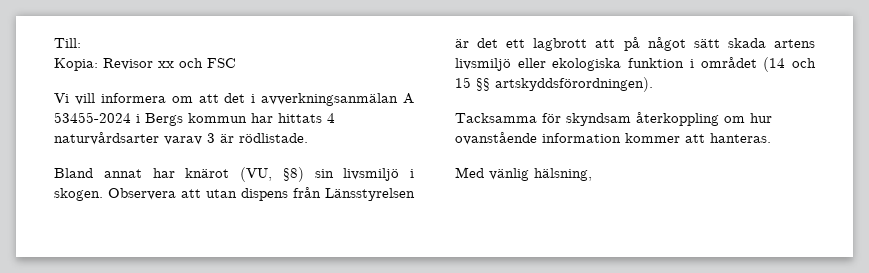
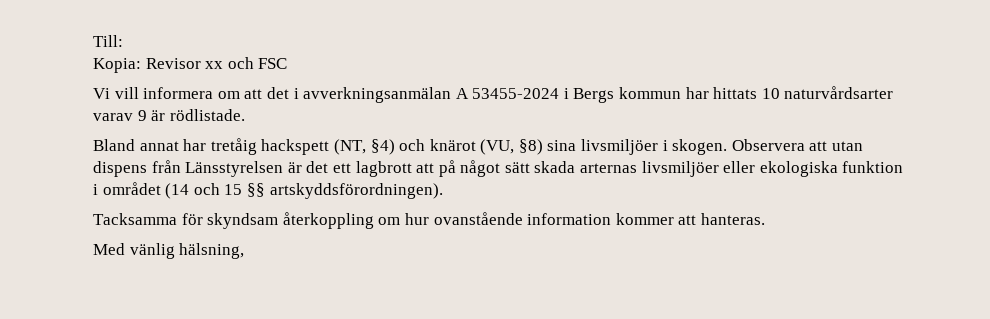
[327,113,335,123] 4 -> [761,88,780,99] 10
[207,133,215,143] 3 -> [137,110,147,121] 9
(175, 173) none -> [210,138,426,155] tretåig hackspett (NT, §4) och
[314,168,400,181] sin livsmiljö -> [547,139,659,155] sina livsmiljöer
[774,39,815,48] [455,58,511,71] artens livsmiljö -> [580,161,719,177] arternas livsmiljöer

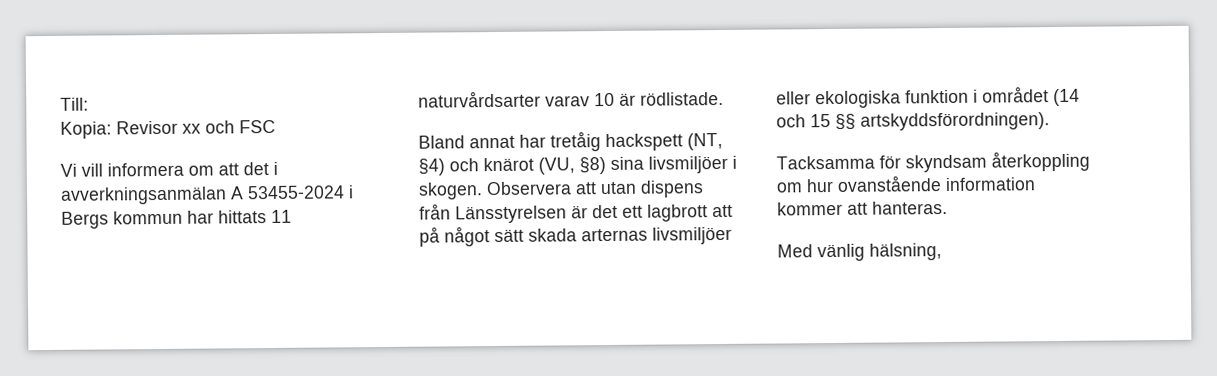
[761,88,780,99] 10 -> [271,209,292,224] 11
[137,110,147,121] 9 -> [594,92,615,107] 10

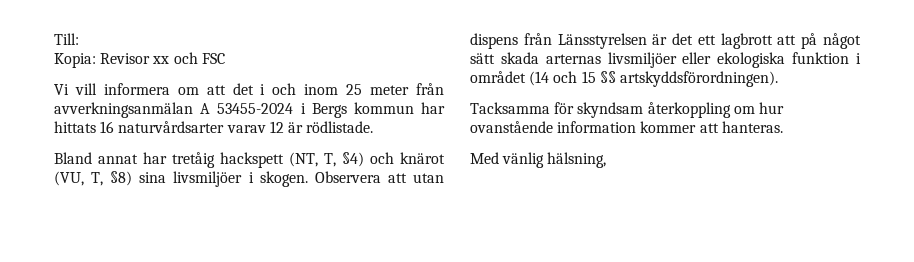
(278, 168) none -> [272,83,445,95] och inom 25 meter från
[271,209,292,224] 11 -> [100,121,115,133] 16
[594,92,615,107] 10 -> [269,121,284,133] 12
(723, 141) none -> [324,153,336,167] T,
(575, 166) none -> [91,172,104,186] T,

